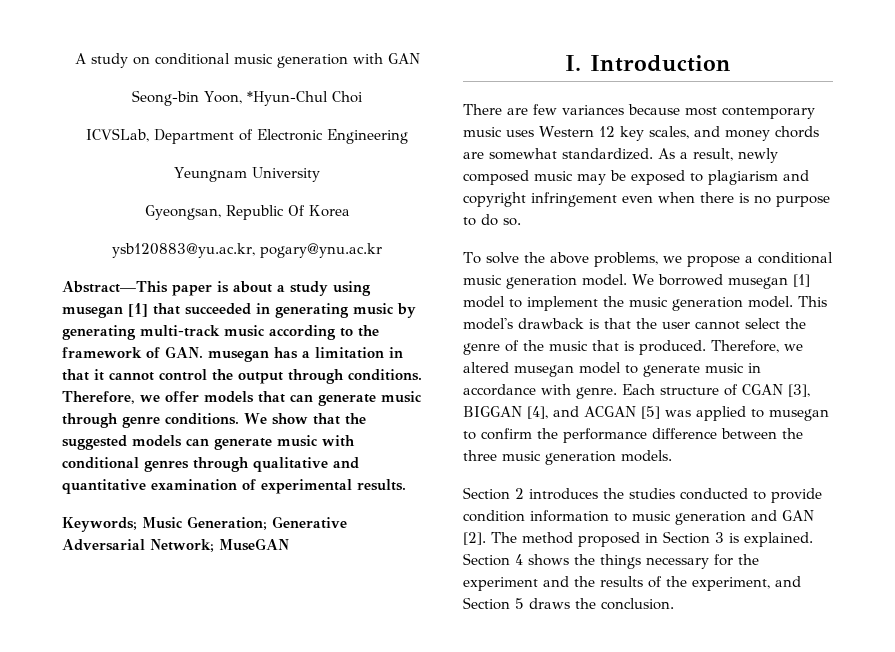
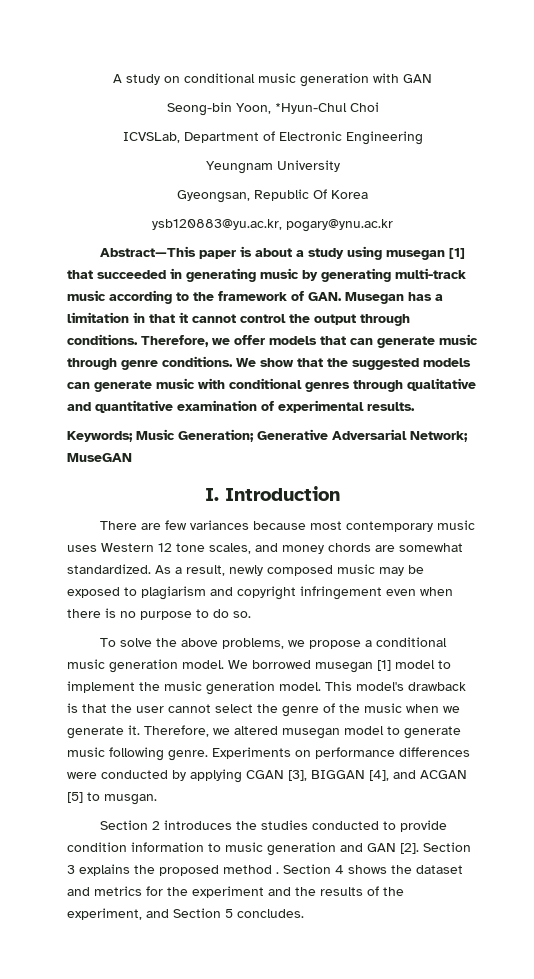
[208,350,269,362] musegan -> [345,292,404,304] Musegan
[619,126,644,141] key -> [176,543,205,552] tone
[592,340,706,355] that is produced. -> [406,704,460,713] [67,725,140,739] when we generate it.
[748,363,761,373] [463,384,738,399] in accordance with genre. Each structure of -> [109,747,470,761] [67,769,242,783] following genre. Experiments on performance differences were conducted by applying
[665,406,829,421] [463,428,803,443] [463,450,672,465] was applied to musegan to confirm the performance difference between the three music generation models. -> [87,792,157,805] to musgan.
[491,531,813,547] The method proposed in Section 3 is explained. -> [423,842,471,852] [67,864,279,876] Section 3 explains the proposed method .
[600,554,709,569] things necessary -> [416,865,463,874] [67,886,142,896] dataset and metrics
[529,598,674,610] draws the conclusion. -> [237,909,304,918] concludes.

